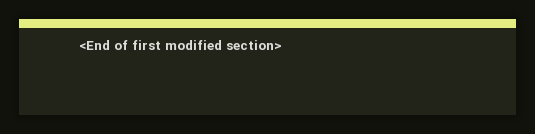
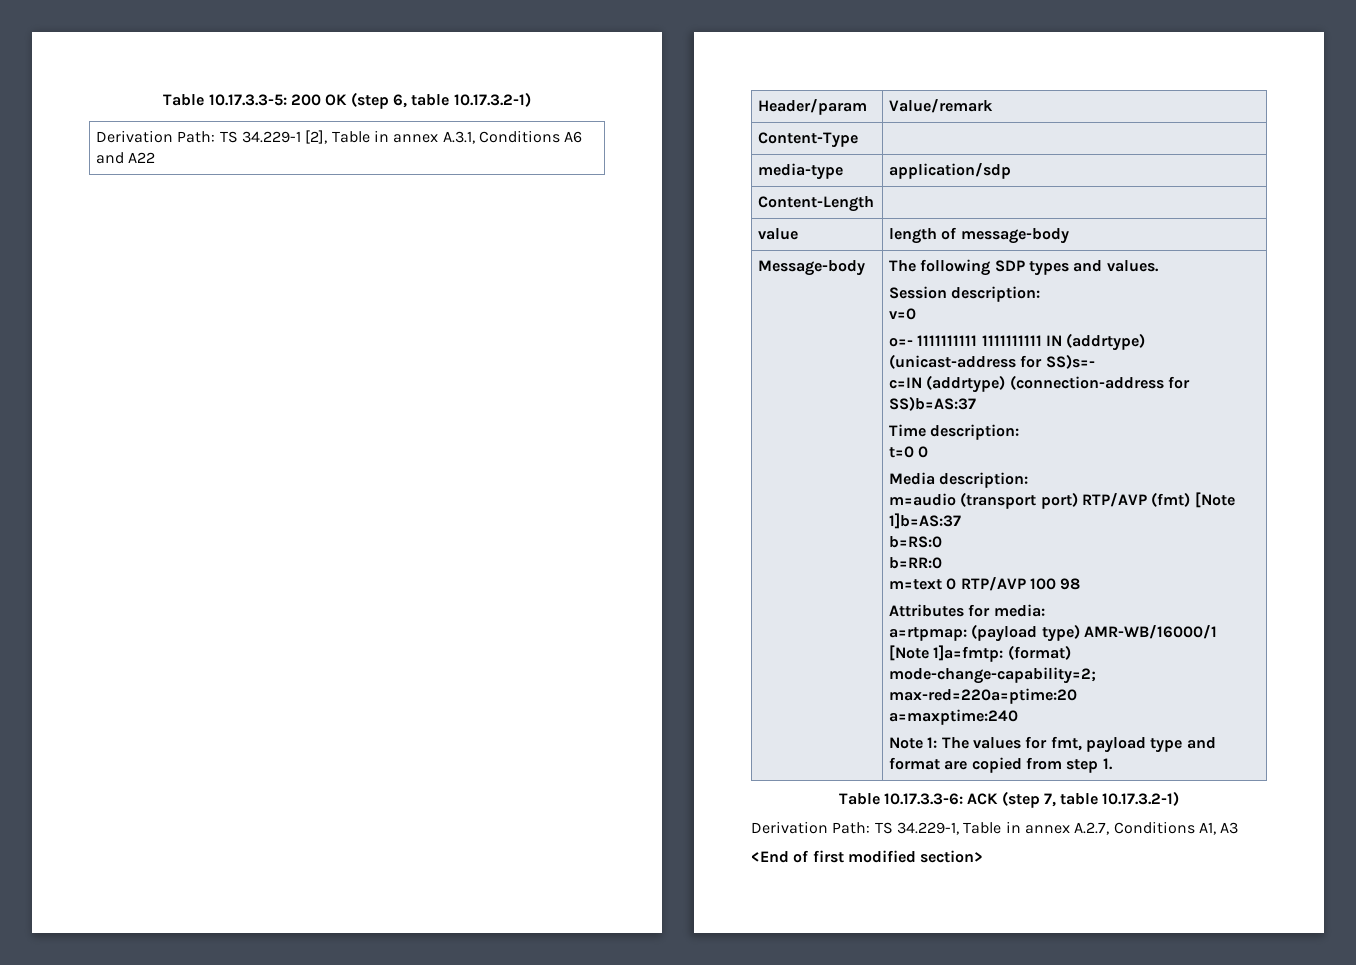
(79, 45) none -> [163,92,531,109] [96,130,583,144] [96,152,156,164] [758,99,868,115] [889,99,994,113] [758,132,859,148] [758,163,844,180] [889,163,1012,179] [758,196,875,212] [758,228,799,240] [889,227,1069,244] [758,260,866,276] [889,259,1159,276] [889,286,1041,302] [889,308,917,320] [889,333,1146,351] [889,354,1095,369] [889,375,1191,393] [889,396,977,411] [889,424,1020,440] [889,446,929,458] [889,472,1029,488] [889,492,1235,509] [889,513,962,529] [889,536,943,548] [889,557,943,569] [889,577,1081,591] [889,604,1045,617] [889,624,1218,642] [889,645,1071,662] [889,667,1097,684] [889,688,1078,704] [889,709,1019,725] [889,736,1216,753] [889,757,1113,773] [838,791,1180,808] [751,821,1239,835] Table 10.17.3.3-5: 200 OK (step 6, table 10.17.3.2-1) // Derivation Path: TS 34.229-1 [2], Table in annex A.3.1, Conditions A6 and A22 // Header/param | Value/remark // Content-Type | // media-type | application/sdp // Content-Length | // value | length of message-body // Message-body | The following SDP types and values. // Session description: // v=0 // o=- 1111111111 1111111111 IN (addrtype) (unicast-address for SS)s=- // c=IN (addrtype) (connection-address for SS)b=AS:37 // Time description: // t=0 0 // Media description: // m=audio (transport port) RTP/AVP (fmt) [Note 1]b=AS:37 // b=RS:0 // b=RR:0 // m=text 0 RTP/AVP 100 98 // Attributes for media: // a=rtpmap: (payload type) AMR-WB/16000/1 [Note 1]a=fmtp: (format) mode-change-capability=2; max-red=220a=ptime:20 // a=maxptime:240 // Note 1: The values for fmt, payload type and format are copied from step 1. // Table 10.17.3.3-6: ACK (step 7, table 10.17.3.2-1) // Derivation Path: TS 34.229-1, Table in annex A.2.7, Conditions A1, A3 //

